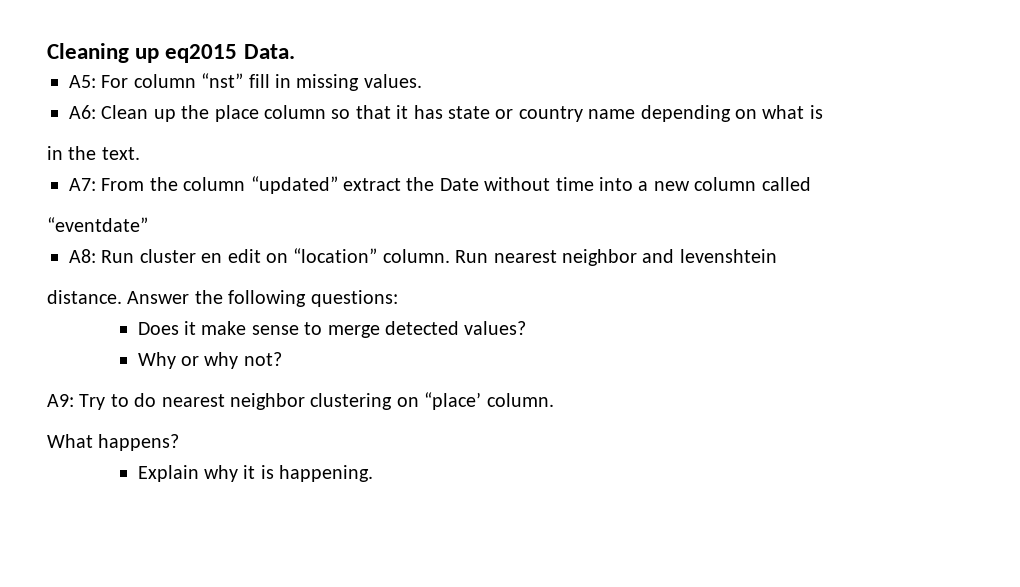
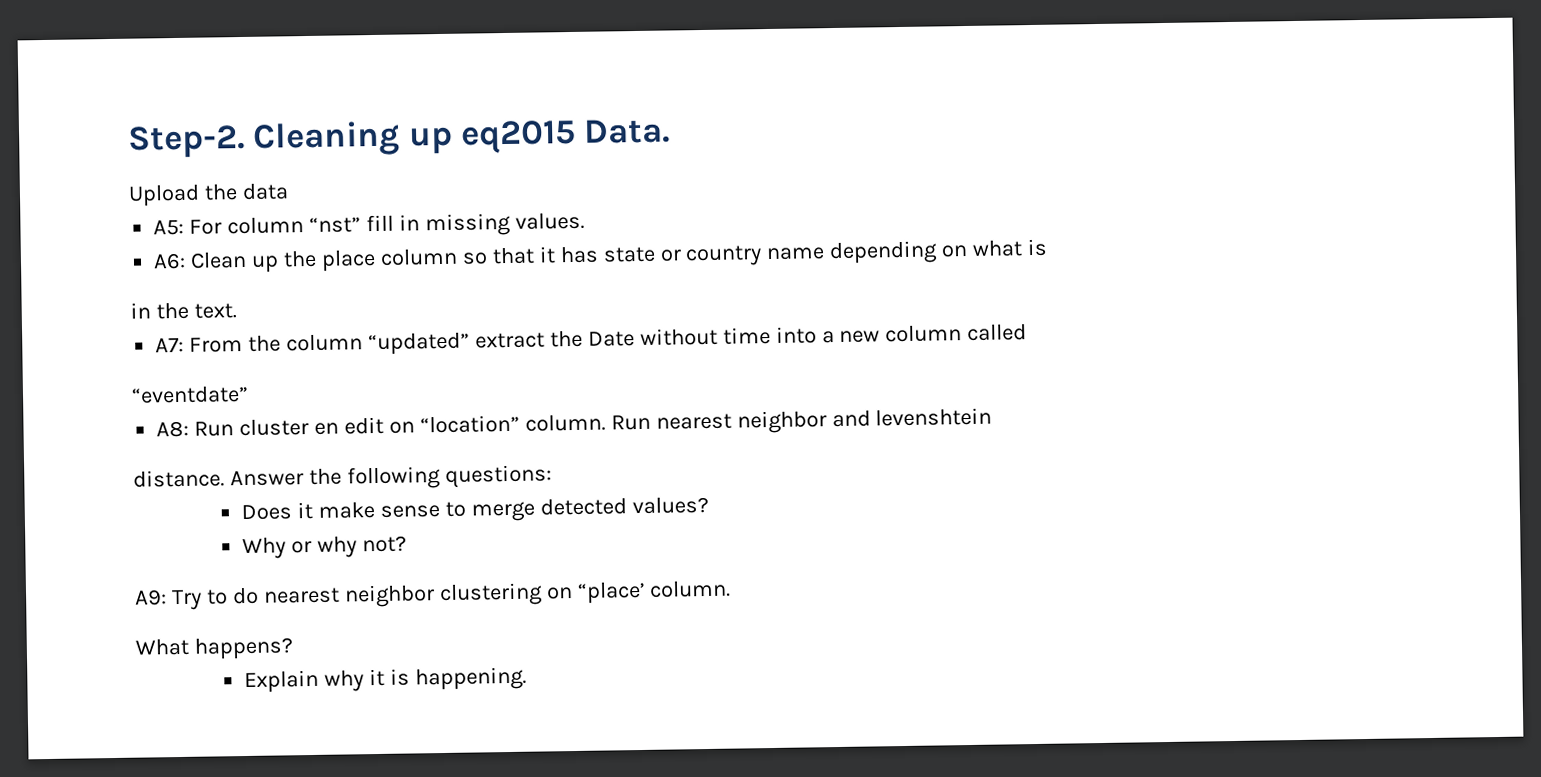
(47, 53) none -> [127,124,245,159] Step-2.
(295, 51) none -> [128,183,289,207] // Upload the data

